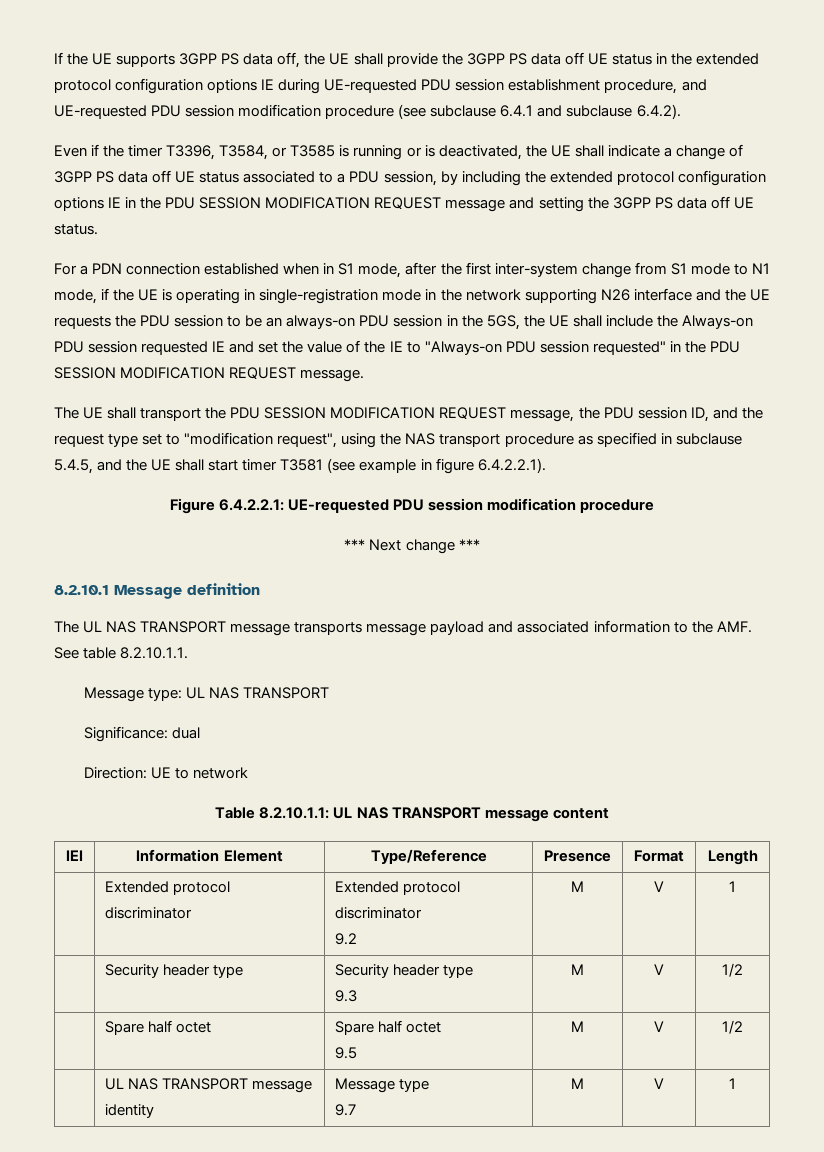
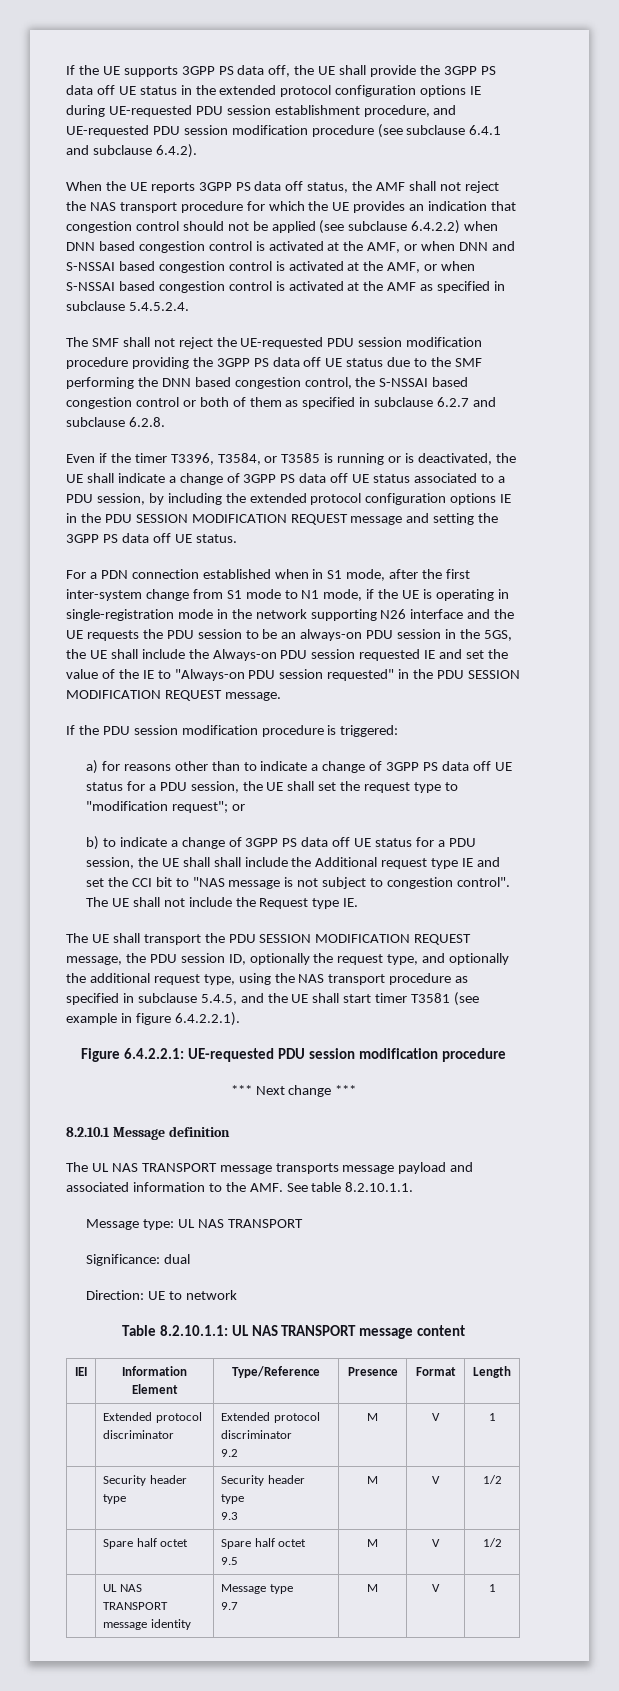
(681, 111) none -> [66,181,499,193] [66,201,517,213] [66,220,499,234] [66,241,515,253] [66,261,476,273] [66,281,506,293] [66,301,189,311] [66,337,483,349] [66,357,482,369] [66,377,469,389] [66,397,497,409] [66,417,165,427] // When the UE reports 3GPP PS data off status, the AMF shall not reject the NAS transport procedure for which the UE provides an indication that congestion control should not be applied (see subclause 6.4.2.2) when DNN based congestion control is activated at the AMF, or when DNN and S-NSSAI based congestion control is activated at the AMF, or when S-NSSAI based congestion control is activated at the AMF as specified in subclause 5.4.5.2.4. // The SMF shall not reject the UE-requested PDU session modification procedure providing the 3GPP PS data off UE status due to the SMF performing the DNN based congestion control, the S-NSSAI based congestion control or both of them as specified in subclause 6.2.7 and subclause 6.2.8.
(365, 375) none -> [66,725,399,737] [85,760,512,774] [85,781,458,793] [85,801,245,813] [85,836,476,850] [85,857,501,869] [85,877,510,889] [85,897,359,909] // If the PDU session modification procedure is triggered: // a) for reasons other than to indicate a change of 3GPP PS data off UE status for a PDU session, the UE shall set the request type to "modification request"; or // b) to indicate a change of 3GPP PS data off UE status for a PDU session, the UE shall shall include the Additional request type IE and set the CCI bit to "NAS message is not subject to congestion control". The UE shall not include the Request type IE.
[712,407,763,419] [54,432,338,448] and the request type set to "modification request", -> [249,953,510,965] [66,973,235,985] optionally the request type, and optionally the additional request type,

